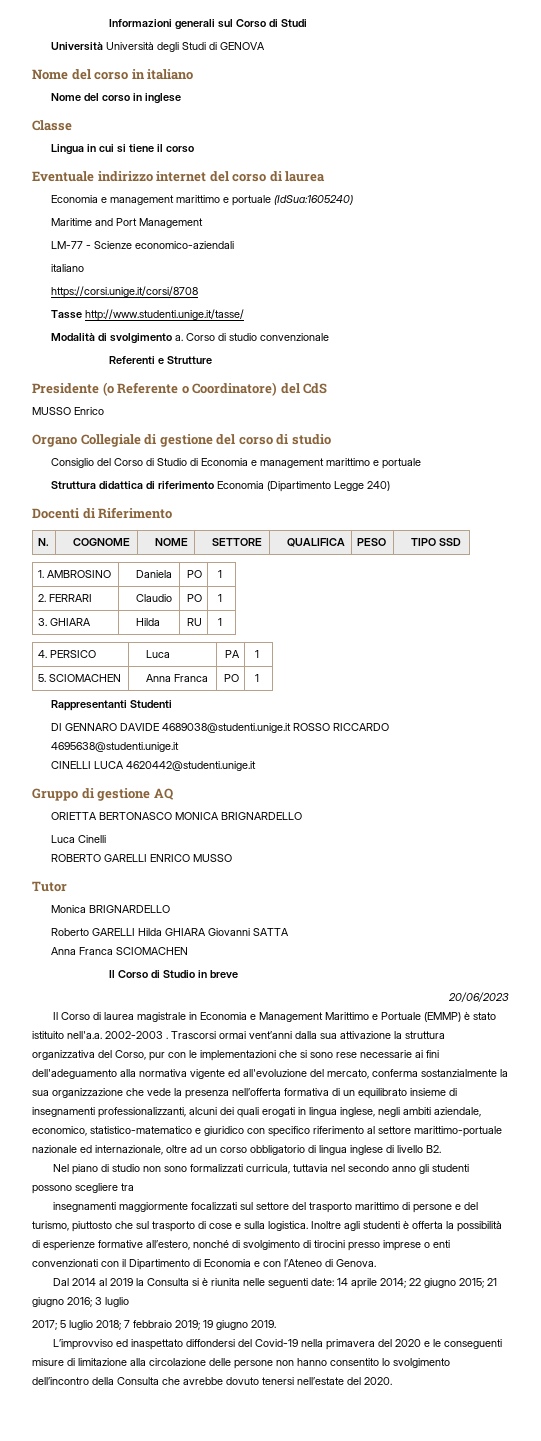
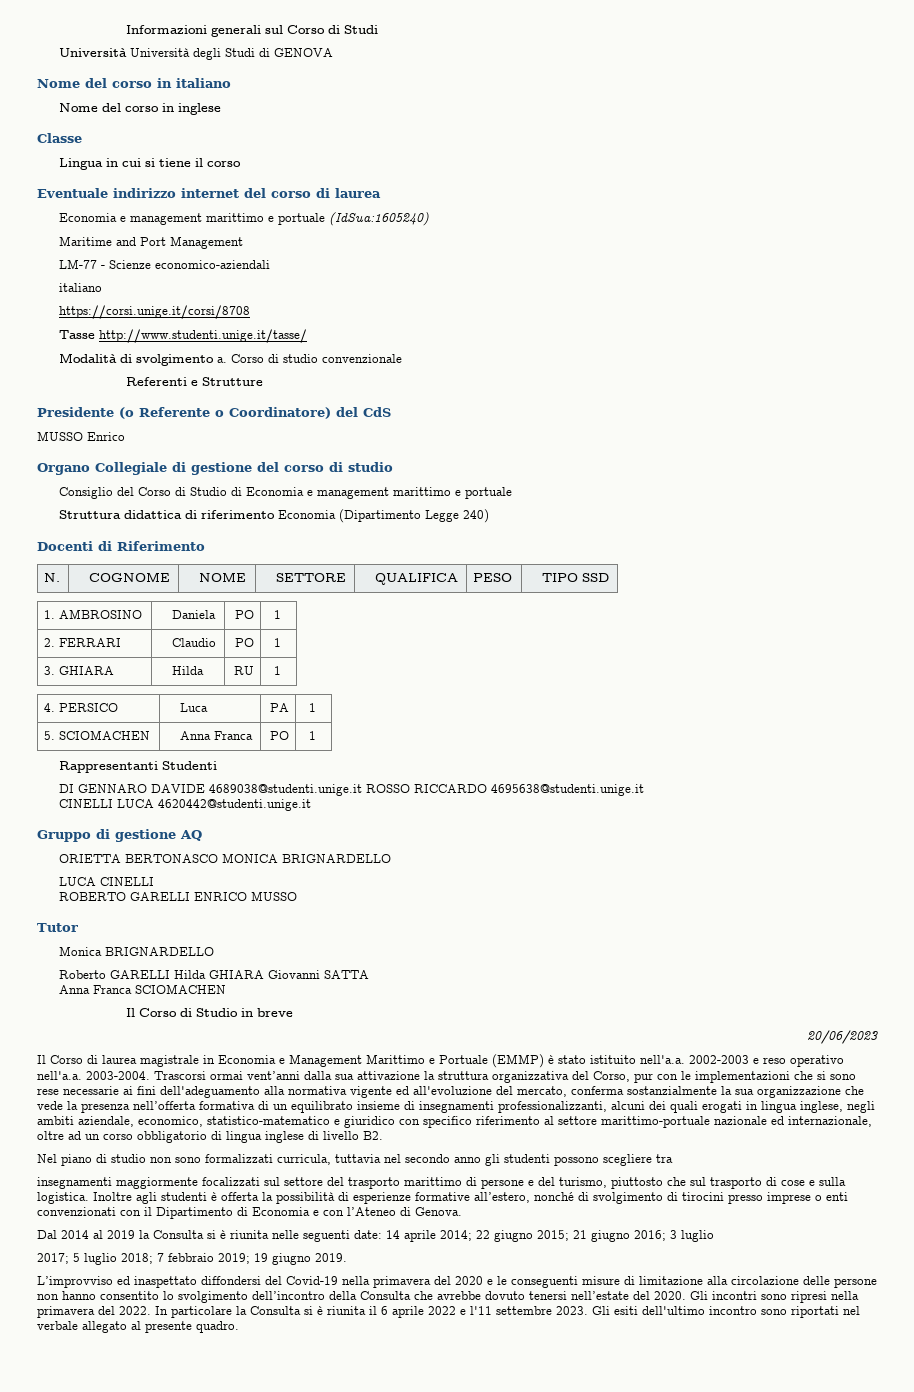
[51,835,107,843] Luca Cinelli -> [59,877,155,886] LUCA CINELLI
[166,1037,168,1039] . -> [753,1055,844,1067] [37,1071,150,1080] e reso operativo nell'a.a. 2003-2004.
(392, 1381) none -> [690,1291,859,1303] [37,1306,860,1318] [37,1321,239,1333] Gli incontri sono ripresi nella primavera del 2022. In particolare la Consulta si è riunita il 6 aprile 2022 e l'11 settembre 2023. Gli esiti dell'ultimo incontro sono riportati nel verbale allegato al presente quadro.

